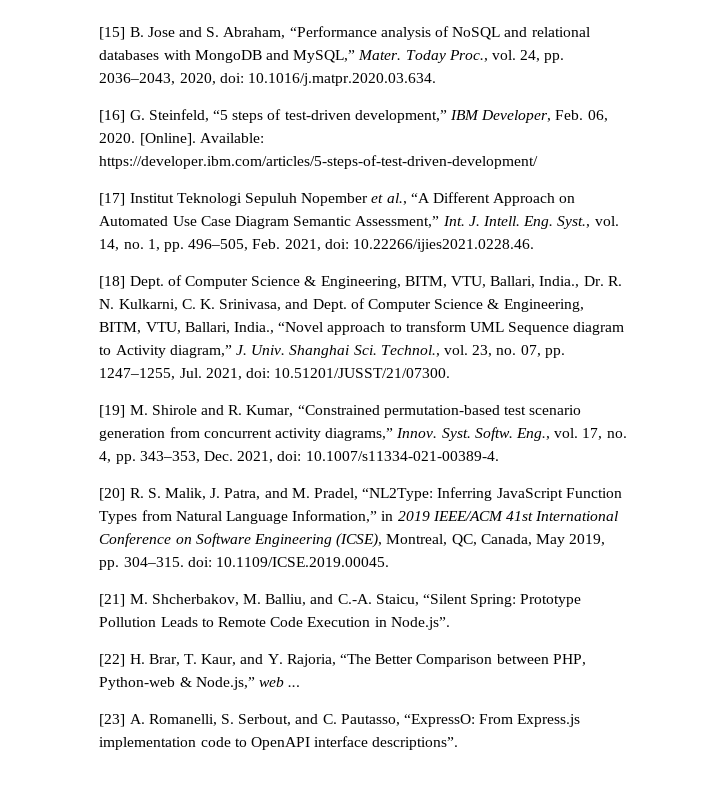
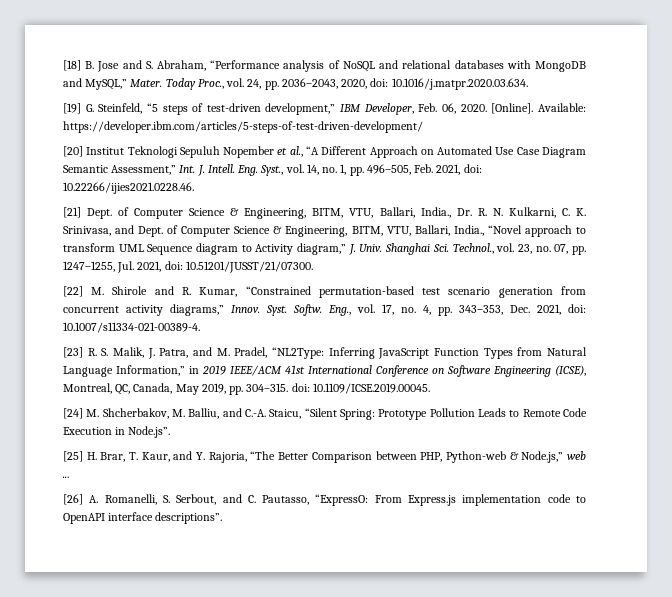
[99,27,126,40] [15] -> [62,60,81,71] [18]
[99,110,126,123] [16] -> [62,103,81,114] [19]
[99,193,126,206] [17] -> [62,146,83,157] [20]
[99,276,126,289] [18] -> [62,207,81,218] [21]
[99,405,126,418] [19] -> [62,286,83,297] [22]
[99,488,126,501] [20] -> [62,347,83,358] [23]
[99,594,126,607] [21] -> [62,408,83,419] [24]
[99,654,126,667] [22] -> [62,451,83,462] [25]
[99,714,126,727] [23] -> [62,494,83,505] [26]

